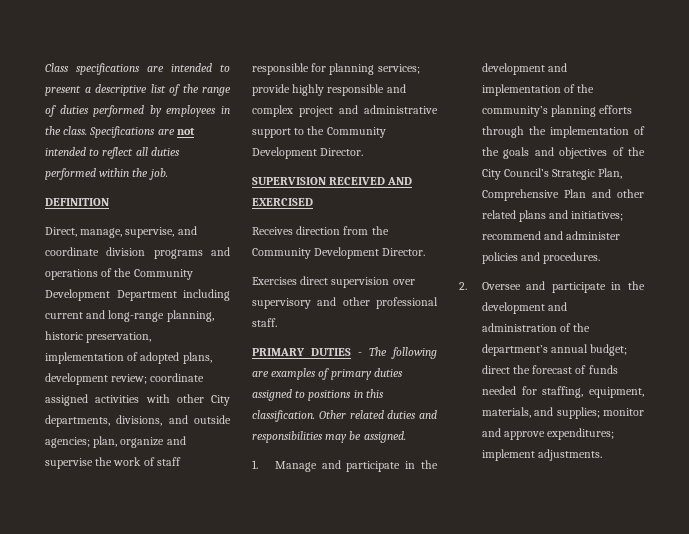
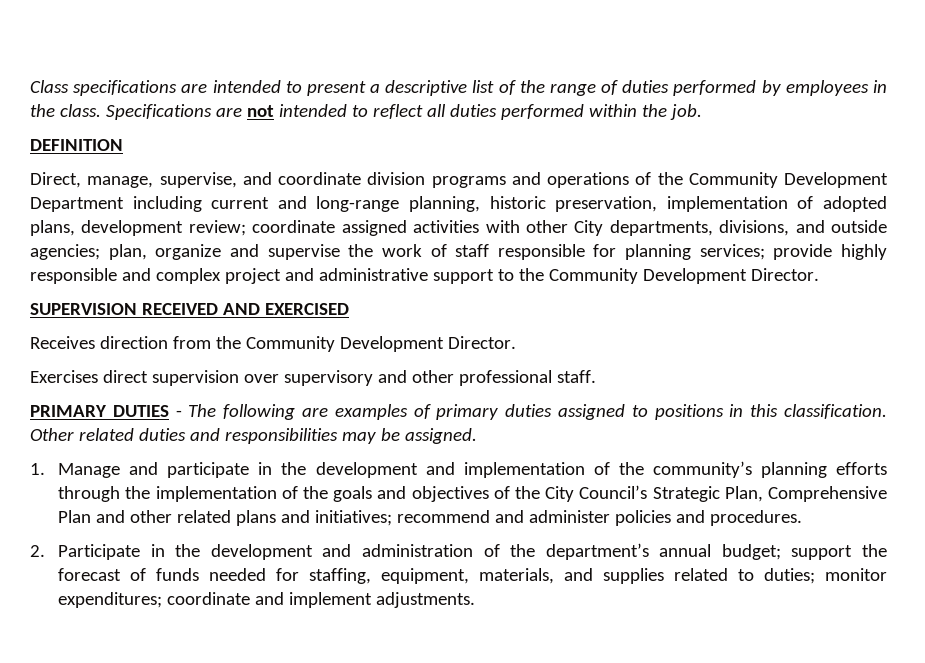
[481,281,606,293] Oversee and participate -> [58,544,141,560] Participate
[481,365,510,374] direct -> [791,545,853,560] support
[556,407,644,419] [481,428,615,440] supplies; monitor and approve expenditures; -> [603,568,887,584] [58,592,285,608] supplies related to duties; monitor expenditures; coordinate and

